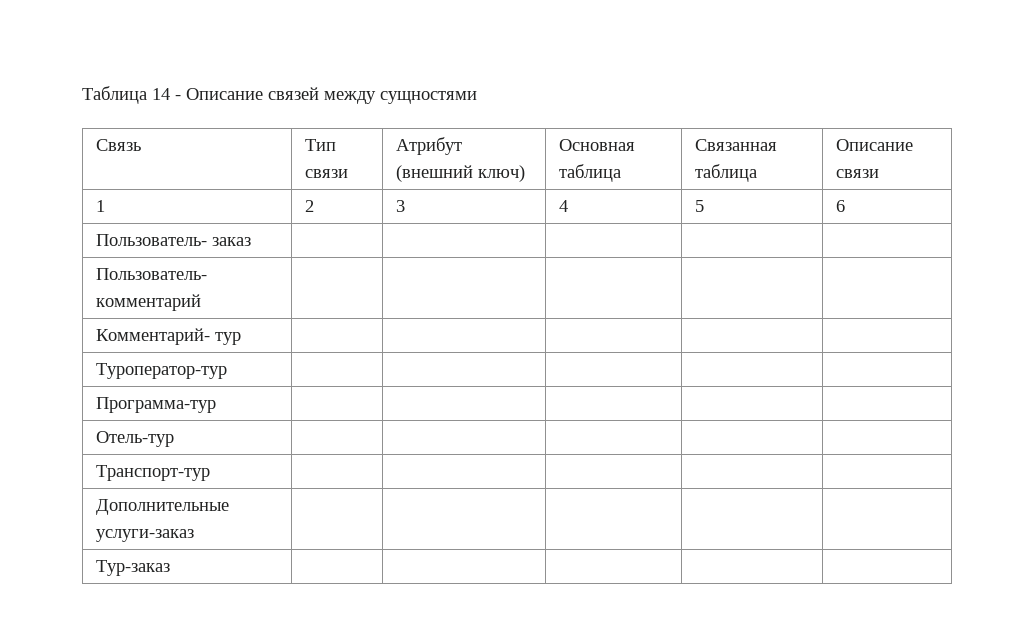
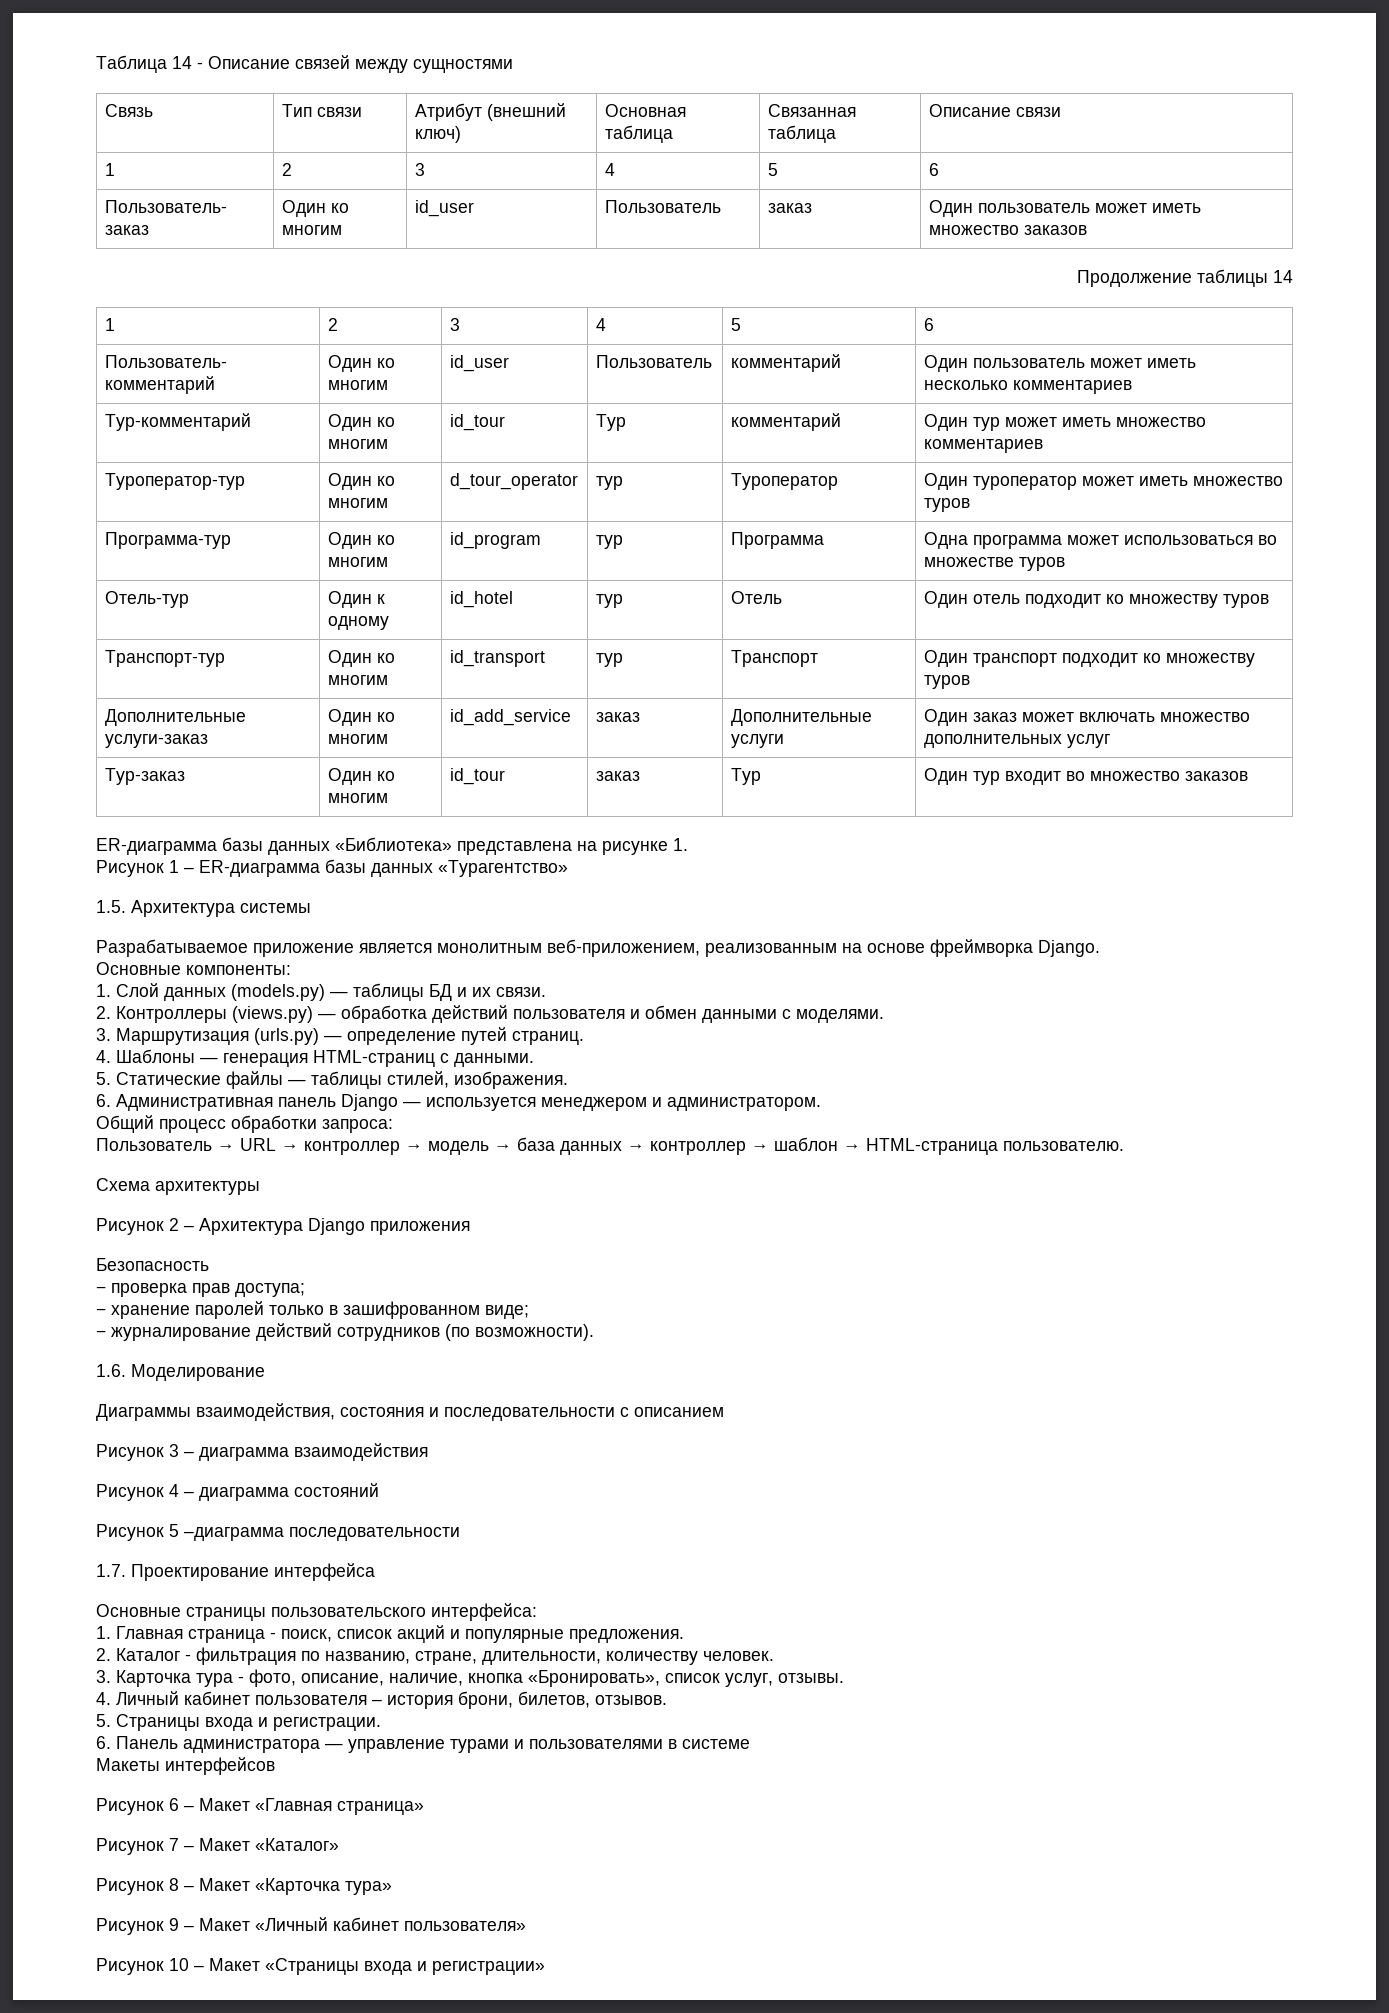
[95,268,207,280] [95,294,201,311] [95,328,241,345] [95,363,227,379] [95,397,216,413] [95,431,174,447] [95,465,210,481] [95,499,229,515] [95,529,194,542] [95,560,170,576] | | | | // Пользователь- комментарий | | | | | // Комментарий- тур | | | | | // Туроператор-тур | | | | | // Программа-тур | | | | | // Отель-тур | | | | | // Транспорт-тур | | | | | // Дополнительные услуги-заказ | | | | | // Тур-заказ | | | | | -> [281,200,349,217] [281,225,342,235] [414,200,474,217] [604,200,721,213] [767,203,812,213] [928,200,1201,217] [928,225,1087,235] [1077,269,1293,287] [104,318,115,331] [327,318,338,331] [449,318,460,331] [595,318,606,331] [730,318,741,331] [923,318,934,331] [104,355,227,368] [104,376,215,394] [327,355,395,372] [327,380,388,390] [449,355,509,372] [595,355,712,368] [730,354,841,372] [923,355,1196,372] [923,380,1132,394] [104,413,251,431] [327,414,395,431] [327,439,388,449] [449,414,505,431] [595,414,626,431] [730,413,841,431] [923,414,1206,431] [923,439,1043,453] [104,473,245,490] [327,473,395,490] [327,498,388,508] [449,473,578,490] [595,476,623,490] [730,473,838,490] [923,473,1283,490] [923,498,970,512] [104,532,231,549] [327,532,395,549] [327,557,388,567] [449,532,541,549] [595,535,623,549] [730,532,824,549] [923,532,1277,549] [923,557,1065,571] [104,591,189,608] [327,591,385,608] [327,616,389,630] [449,591,513,608] [595,594,623,608] [730,591,782,604] [923,591,1269,608] [104,650,225,667] [327,650,395,667] [327,675,388,685] [449,650,545,667] [595,653,623,667] [730,650,818,667] [923,650,1255,667] [923,675,970,689] [104,709,246,726] [104,734,208,748] [327,709,395,726] [327,734,388,744] [449,709,571,726] [595,712,640,722] [730,709,872,726] [730,734,784,748] [923,709,1250,726] [923,734,1110,748] [104,768,185,785] [327,768,395,785] [327,793,388,803] [449,768,505,785] [595,771,640,781] [730,768,761,785] [923,768,1248,785] [96,837,688,855] [96,859,568,877] [96,900,311,917] [96,939,1100,957] [96,962,291,975] [96,983,546,1001] [96,1005,884,1023] [96,1027,584,1045] [96,1049,534,1067] [96,1071,568,1089] [96,1094,821,1111] [96,1115,393,1133] [96,1137,1124,1155] [96,1178,260,1195] [96,1218,470,1235] [96,1258,209,1271] [96,1283,305,1297] [96,1301,529,1319] [96,1323,594,1341] [96,1364,265,1381] [96,1403,724,1421] [96,1443,428,1461] [96,1483,379,1501] [96,1524,460,1541] [96,1563,375,1581] [96,1603,537,1621] [96,1625,684,1643] [96,1647,774,1665] [96,1669,844,1687] [96,1691,667,1709] [96,1714,381,1731] [96,1736,750,1753] [96,1757,275,1775] [96,1798,424,1815] [96,1838,339,1855] [96,1878,392,1895] [96,1917,526,1935] [96,1958,545,1975] Один ко многим | id_user | Пользователь | заказ | Один пользователь может иметь множество заказов // Продолжение таблицы 14 // 1 | 2 | 3 | 4 | 5 | 6 // Пользователь- комментарий | Один ко многим | id_user | Пользователь | комментарий | Один пользователь может иметь несколько комментариев // Тур-комментарий | Один ко многим | id_tour | Тур | комментарий | Один тур может иметь множество комментариев // Туроператор-тур | Один ко многим | d_tour_operator | тур | Туроператор | Один туроператор может иметь множество туров // Программа-тур | Один ко многим | id_program | тур | Программа | Одна программа может использоваться во множестве туров // Отель-тур | Один к одному | id_hotel | тур | Отель | Один отель подходит ко множеству туров // Транспорт-тур | Один ко многим | id_transport | тур | Транспорт | Один транспорт подходит ко множеству туров // Дополнительные услуги-заказ | Один ко многим | id_add_service | заказ | Дополнительные услуги | Один заказ может включать множество дополнительных услуг // Тур-заказ | Один ко многим | id_tour | заказ | Тур | Один тур входит во множество заказов // ER-диаграмма базы данных «Библиотека» представлена на рисунке 1. // Рисунок 1 – ER-диаграмма базы данных «Турагентство» // 1.5. Архитектура системы // Разрабатываемое приложение является монолитным веб-приложением, реализованным на основе фреймворка Django. // Основные компоненты: // 1. Слой данных (models.py) — таблицы БД и их связи. // 2. Контроллеры (views.py) — обработка действий пользователя и обмен данными с моделями. // 3. Маршрутизация (urls.py) — определение путей страниц. // 4. Шаблоны — генерация HTML-страниц с данными. // 5. Статические файлы — таблицы стилей, изображения. // 6. Административная панель Django — используется менеджером и администратором. // Общий процесс обработки запроса: // Пользователь → URL → контроллер → модель → база данных → контроллер → шаблон → HTML-страница пользователю. // Схема архитектуры // Рисунок 2 – Архитектура Django приложения // Безопасность // − проверка прав доступа; // − хранение паролей только в зашифрованном виде; // − журналирование действий сотрудников (по возможности). // 1.6. Моделирование // Диаграммы взаимодействия, состояния и последовательности с описанием // Рисунок 3 – диаграмма взаимодействия // Рисунок 4 – диаграмма состояний // Рисунок 5 –диаграмма последовательности // 1.7. Проектирование интерфейса // Основные страницы пользовательского интерфейса: // 1. Главная страница - поиск, список акций и популярные предложения. // 2. Каталог - фильтрация по названию, стране, длительности, количеству человек. // 3. Карточка тура - фото, описание, наличие, кнопка «Бронировать», список услуг, отзывы. // 4. Личный кабинет пользователя – история брони, билетов, отзывов. // 5. Страницы входа и регистрации. // 6. Панель администратора — управление турами и пользователями в системе // Макеты интерфейсов // Рисунок 6 – Макет «Главная страница» // Рисунок 7 – Макет «Каталог» // Рисунок 8 – Макет «Карточка тура» // Рисунок 9 – Макет «Личный кабинет пользователя» // Рисунок 10 – Макет «Страницы входа и регистрации»

